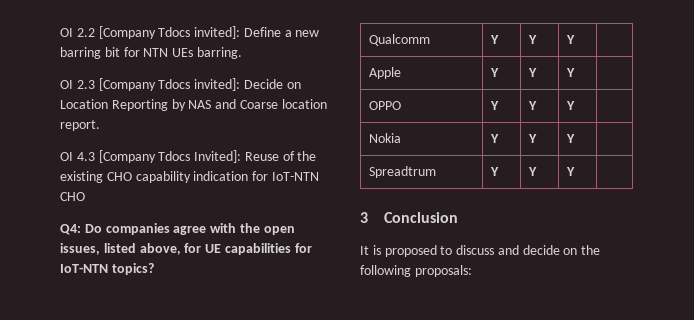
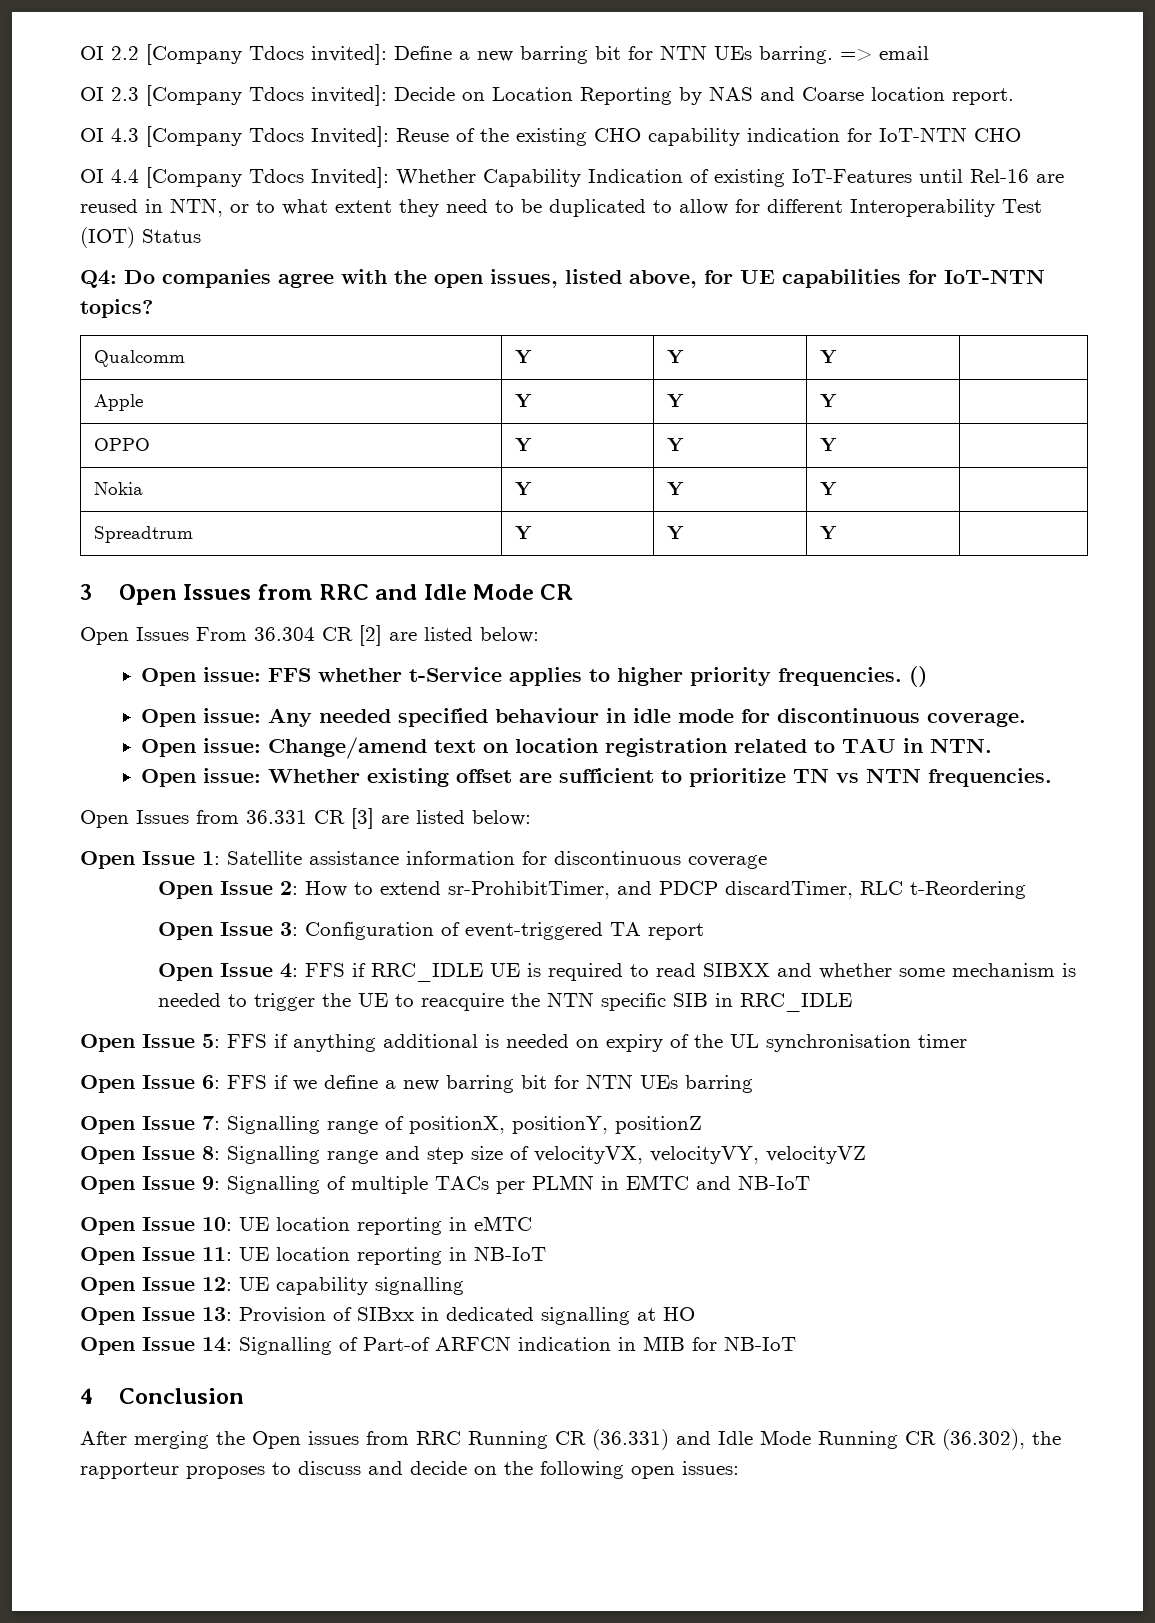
(242, 53) none -> [840,46,929,61] => email
(85, 196) none -> [80,167,1064,188] [80,198,1042,217] [80,227,201,248] // OI 4.4 [Company Tdocs Invited]: Whether Capability Indication of existing IoT-Features until Rel-16 are reused in NTN, or to what extent they need to be duplicated to allow for different Interoperability Test (IOT) Status
[383,212,458,223] [360,245,437,257] Conclusion // It is proposed -> [118,584,574,605] [80,625,539,646] [141,666,928,687] [141,708,1027,727] [141,737,993,759] [141,768,1053,787] [80,808,531,829] [80,851,767,869] [157,881,1026,899] [157,922,704,940] [157,963,1076,982] [157,992,852,1012] [80,1034,967,1052] [80,1074,753,1093] [80,1116,702,1134] [80,1146,866,1164] [80,1175,810,1194] [80,1216,532,1235] [80,1246,546,1265] [80,1277,464,1295] [80,1307,695,1325] [80,1336,796,1355] [80,1388,244,1404] [80,1429,1061,1450] [80,1462,265,1479] Open Issues from RRC and Idle Mode CR // Open Issues From 36.304 CR [2] are listed below: // Open issue: FFS whether t-Service applies to higher priority frequencies. () // Open issue: Any needed specified behaviour in idle mode for discontinuous coverage. // Open issue: Change/amend text on location registration related to TAU in NTN. // Open issue: Whether existing offset are sufficient to prioritize TN vs NTN frequencies. // Open Issues from 36.331 CR [3] are listed below: // Open Issue 1: Satellite assistance information for discontinuous coverage // Open Issue 2: How to extend sr-ProhibitTimer, and PDCP discardTimer, RLC t-Reordering // Open Issue 3: Configuration of event-triggered TA report // Open Issue 4: FFS if RRC_IDLE UE is required to read SIBXX and whether some mechanism is needed to trigger the UE to reacquire the NTN specific SIB in RRC_IDLE // Open Issue 5: FFS if anything additional is needed on expiry of the UL synchronisation timer // Open Issue 6: FFS if we define a new barring bit for NTN UEs barring // Open Issue 7: Signalling range of positionX, positionY, positionZ // Open Issue 8: Signalling range and step size of velocityVX, velocityVY, velocityVZ // Open Issue 9: Signalling of multiple TACs per PLMN in EMTC and NB-IoT // Open Issue 10: UE location reporting in eMTC // Open Issue 11: UE location reporting in NB-IoT // Open Issue 12: UE capability signalling // Open Issue 13: Provision of SIBxx in dedicated signalling at HO // Open Issue 14: Signalling of Part-of ARFCN indication in MIB for NB-IoT // 4 Conclusion // After merging the Open issues from RRC Running CR (36.331) and Idle Mode Running CR (36.302), the rapporteur proposes
[414,265,472,277] proposals: -> [631,1461,739,1479] open issues:

